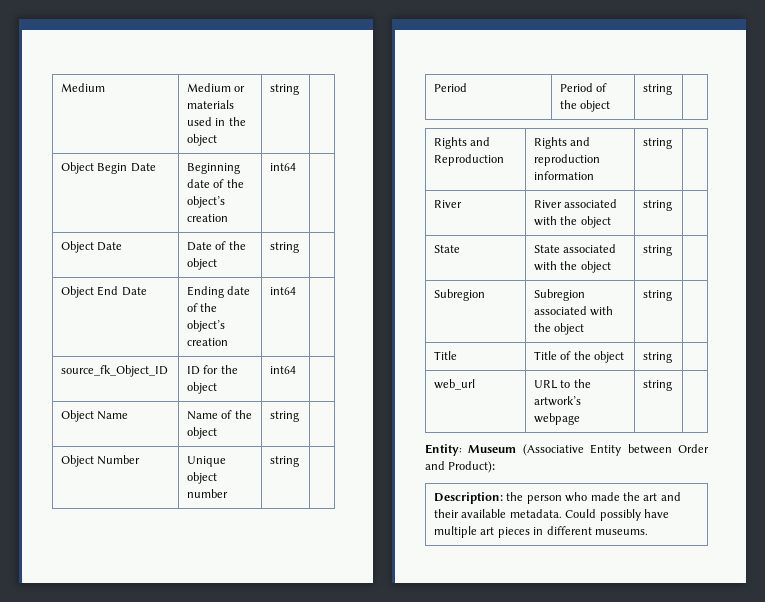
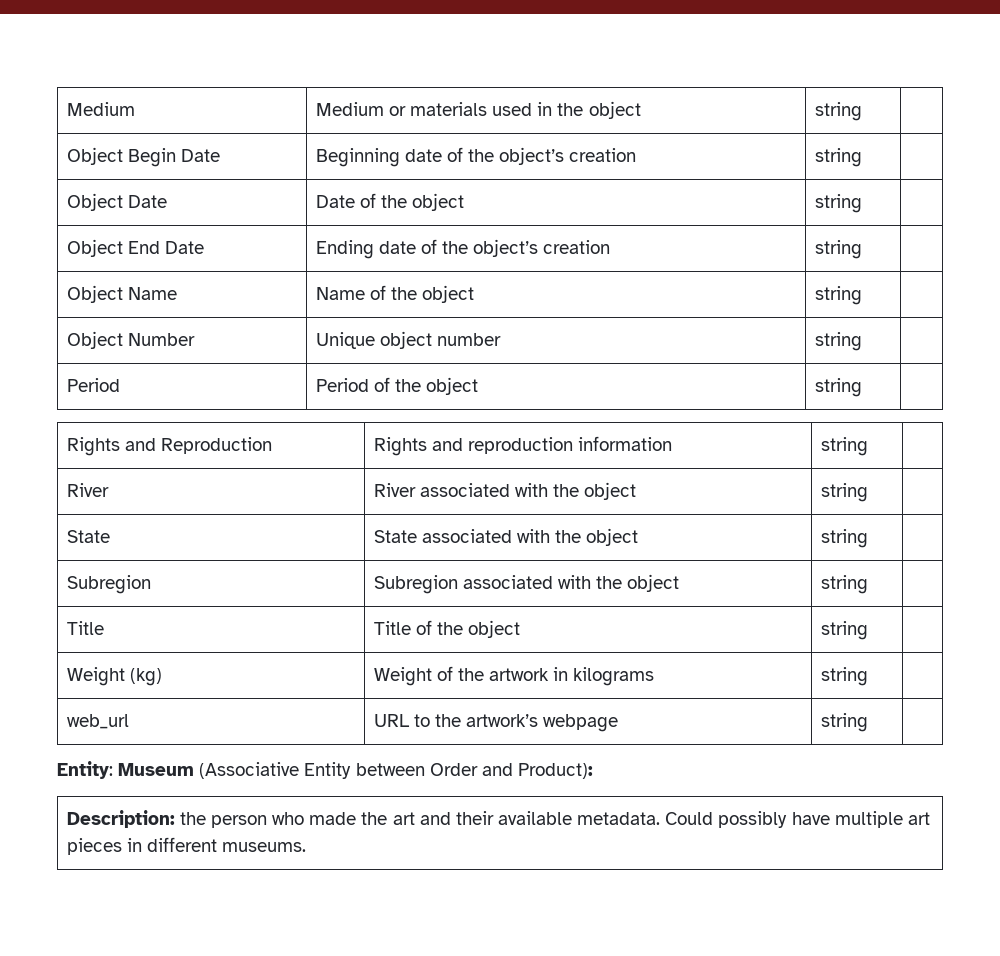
[270,163,297,171] int64 -> [814,148,862,167] string
[270,287,297,295] [61,365,169,377] [187,365,238,375] [187,382,218,394] [270,366,297,374] int64 | // source_fk_Object_ID | ID for the object | int64 -> [814,240,862,259] string
(673, 357) none -> [66,667,162,686] [373,666,655,686] [820,667,868,686] // Weight (kg) | Weight of the artwork in kilograms | string |

